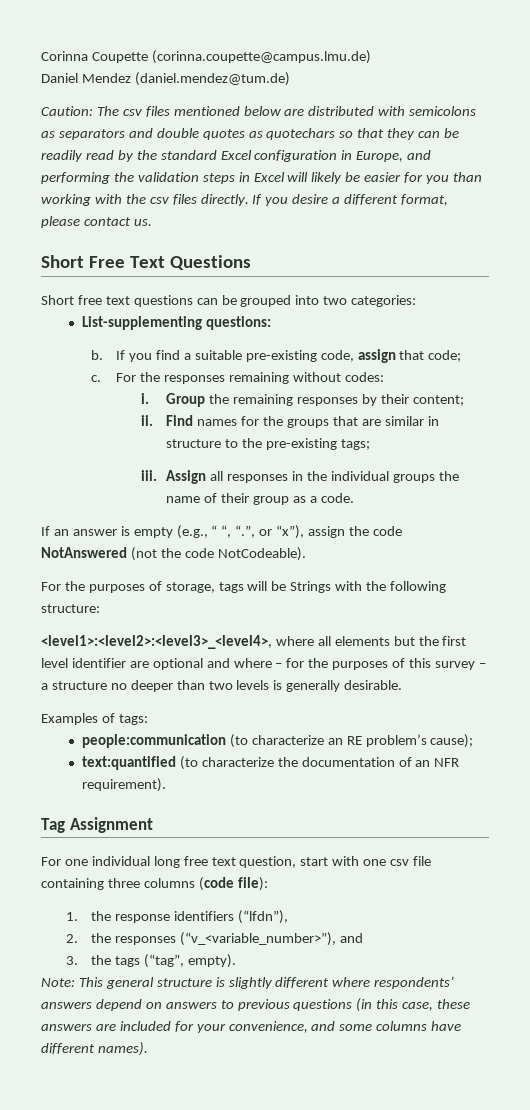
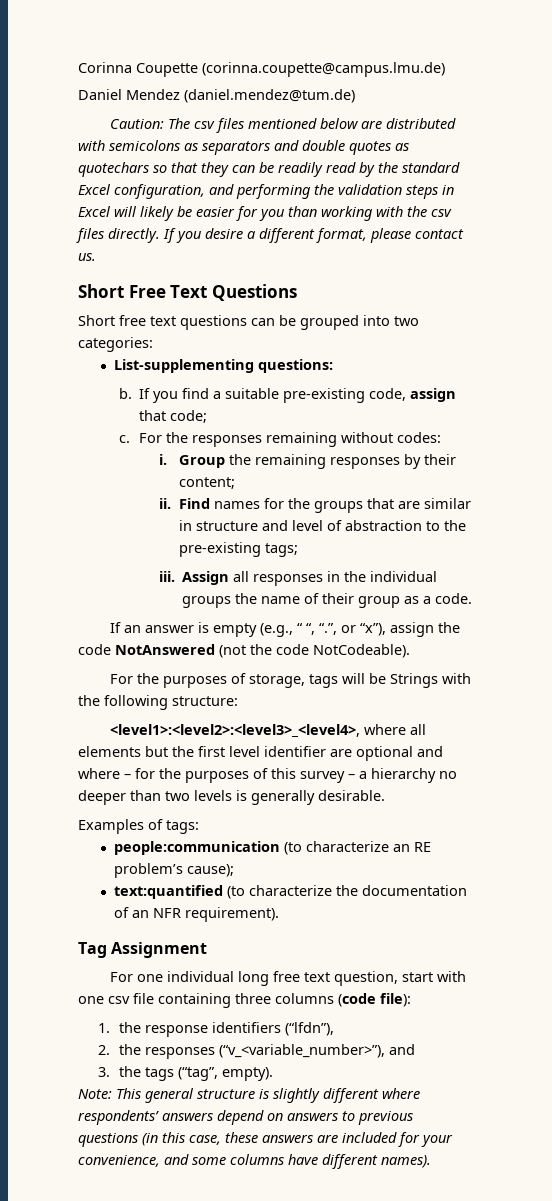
[254,150,404,162] configuration in Europe, -> [114,184,205,199] configuration,
(222, 443) none -> [262,520,423,531] and level of abstraction
[51,681,107,690] structure -> [371,768,436,783] hierarchy

